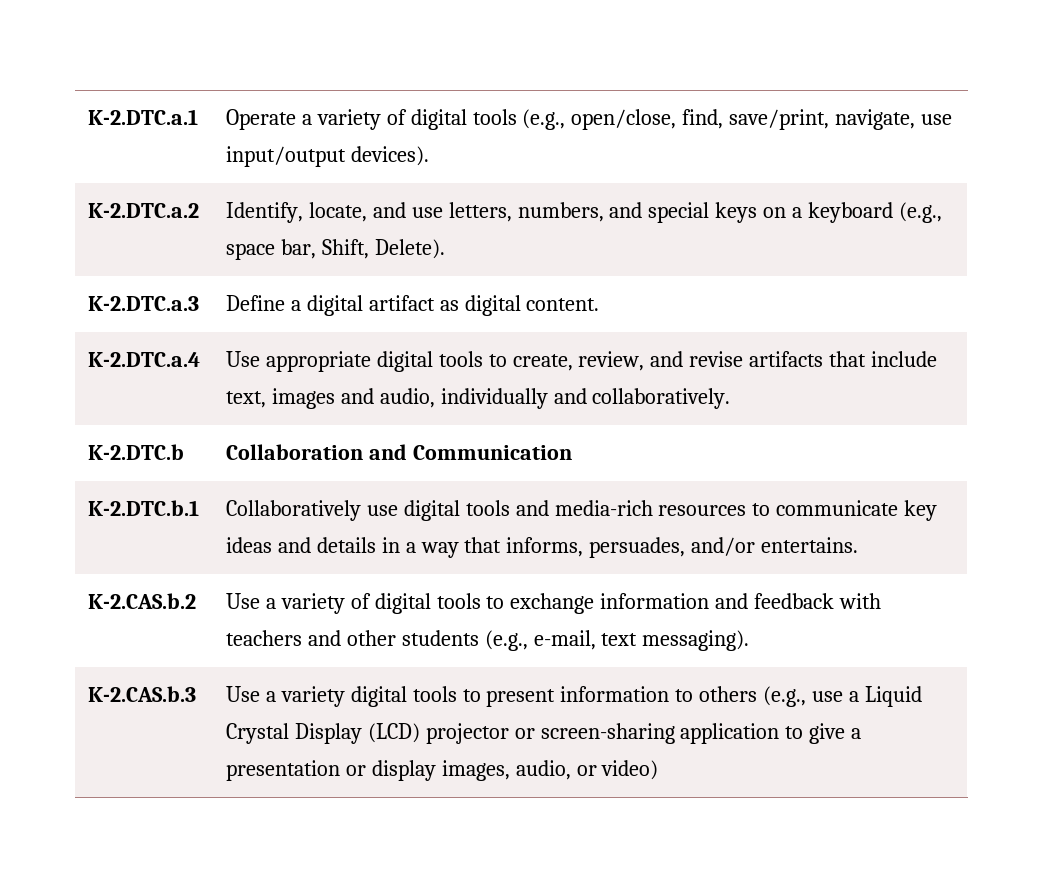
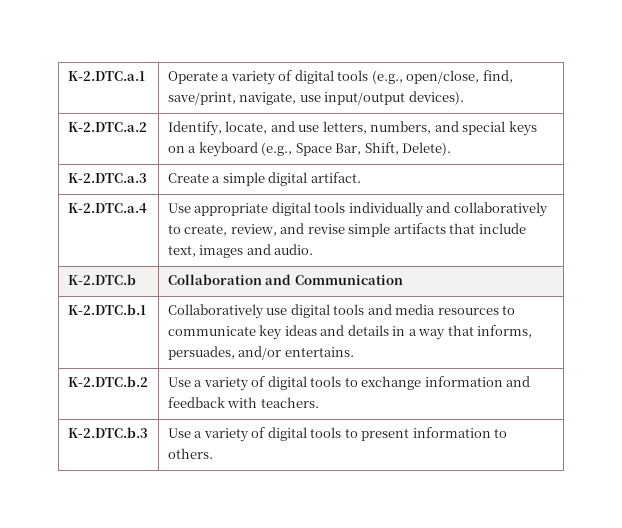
[225,239,316,260] space bar, -> [295,143,362,156] Space Bar,
[225,295,600,316] Define a digital artifact as digital content. -> [167,172,361,186] Create a simple digital artifact.
(483, 359) none -> [348,202,548,217] individually and collaboratively
(744, 359) none -> [348,223,391,237] simple
[379,388,731,409] audio, individually and collaboratively. -> [274,244,314,255] audio.
[554,500,653,516] media-rich -> [395,304,436,315] media
[87,593,196,609] K-2.CAS.b.2 -> [67,376,148,387] K-2.DTC.b.2
[225,630,750,651] [87,686,196,702] [225,686,345,707] teachers and other students (e.g., e-mail, text messaging). // K-2.CAS.b.3 | Use a variety -> [260,397,319,408] [67,427,148,438] [167,427,266,442] teachers. // K-2.DTC.b.3 | Use a variety of
[699,686,923,707] [225,723,862,744] [225,760,659,781] others (e.g., use a Liquid Crystal Display (LCD) projector or screen-sharing application to give a presentation or display images, audio, or video) -> [167,448,213,459] others.

